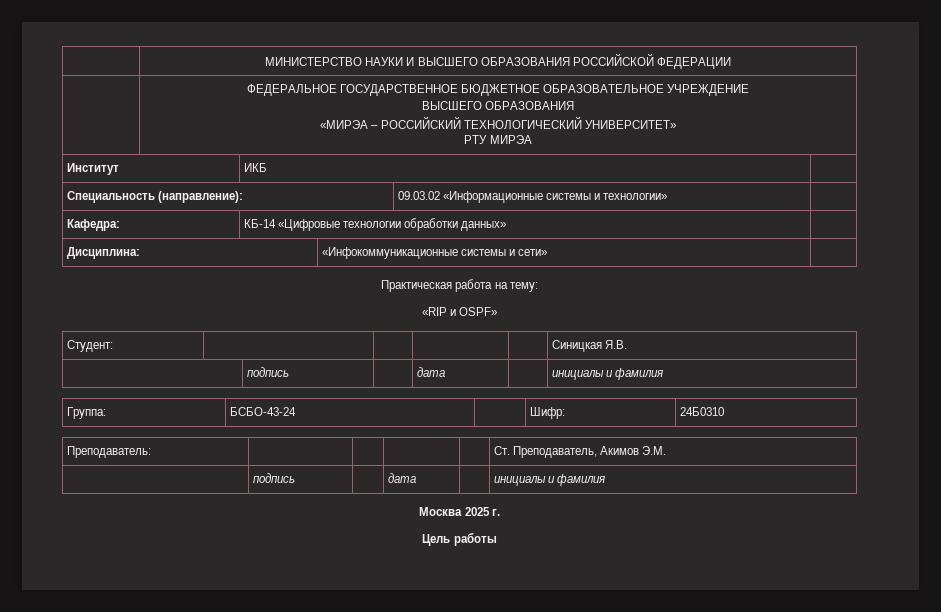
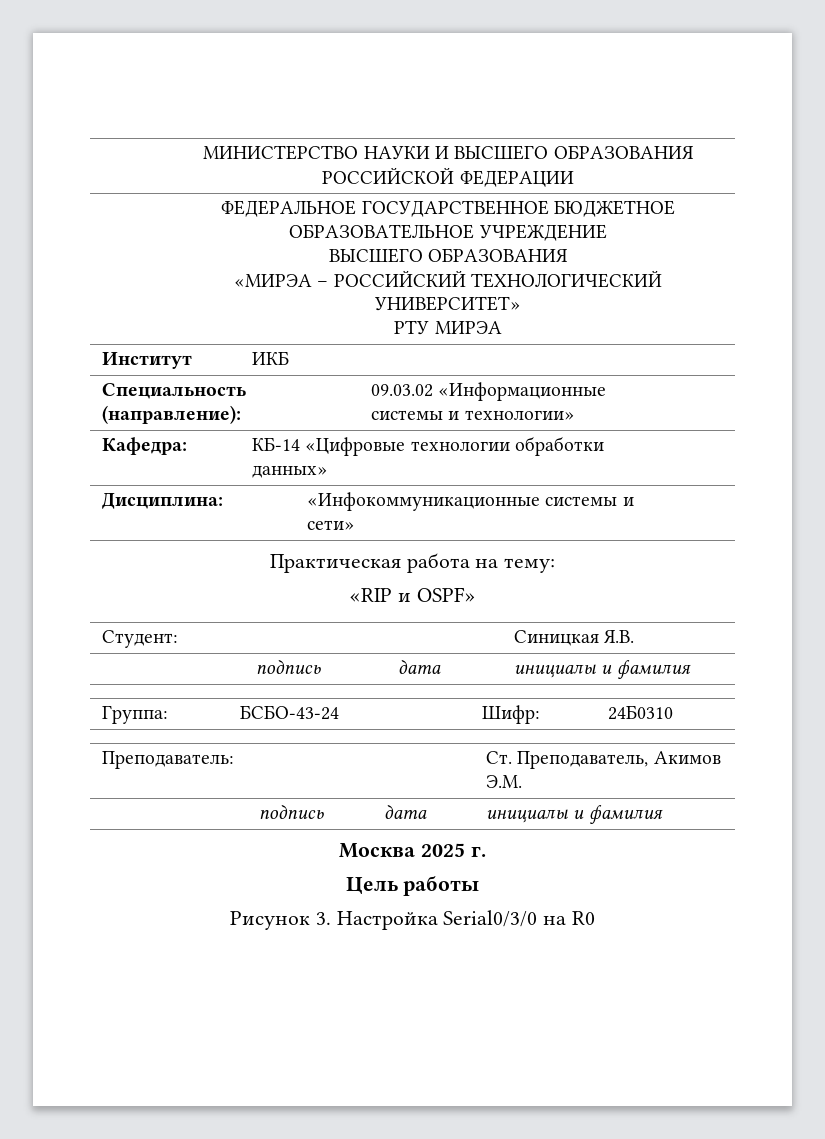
(497, 539) none -> [229,910,596,930] // Рисунок 3. Настройка Serial0/3/0 на R0

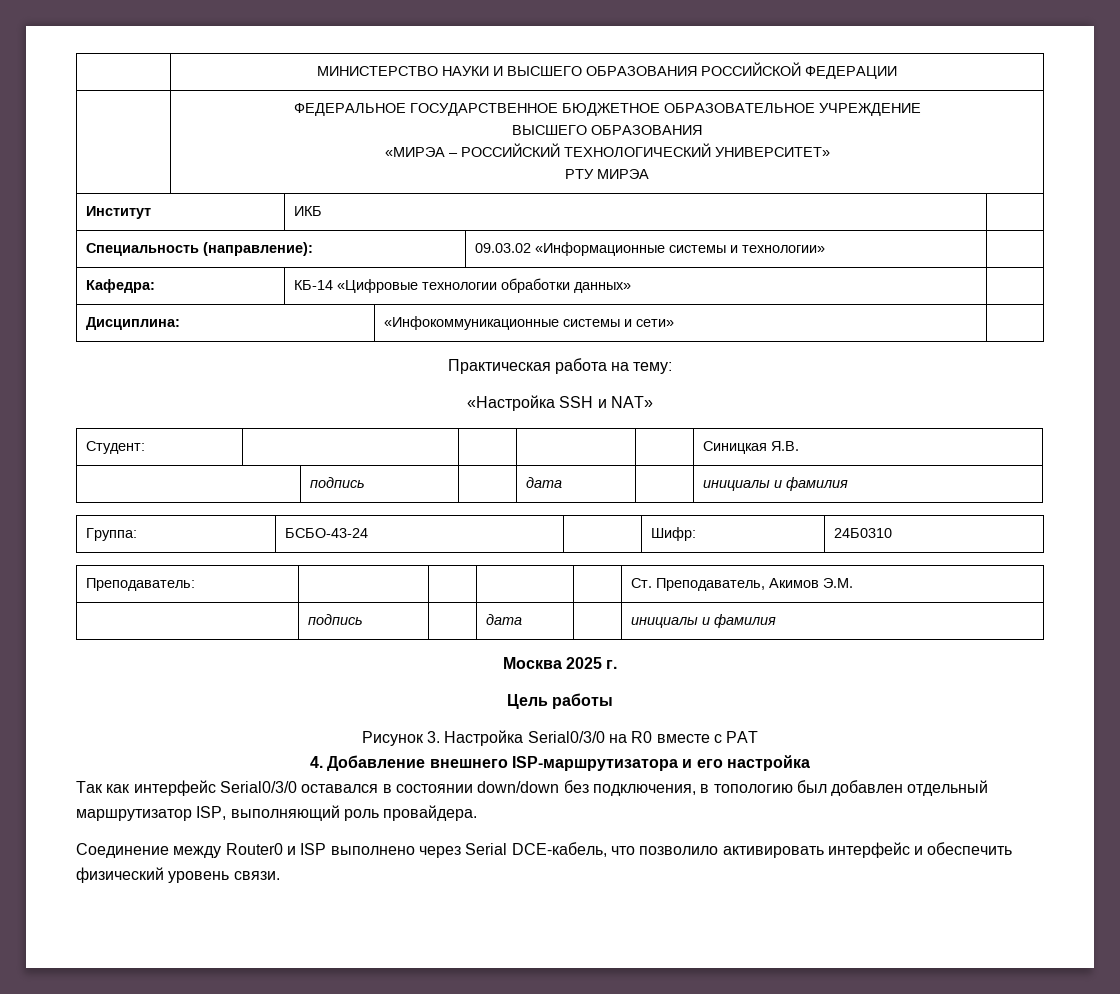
[349,587,476,602] «RIP и OSPF» -> [467,395,653,411] «Настройка SSH и NAT»
(596, 918) none -> [656,731,759,743] [310,755,810,771] [76,780,989,796] [76,805,478,821] [76,842,1013,858] [76,867,280,883] вместе с PAT // 4. Добавление внешнего ISP-маршрутизатора и его настройка // Так как интерфейс Serial0/3/0 оставался в состоянии down/down без подключения, в топологию был добавлен отдельный маршрутизатор ISP, выполняющий роль провайдера. // Соединение между Router0 и ISP выполнено через Serial DCE-кабель, что позволило активировать интерфейс и обеспечить физический уровень связи.

